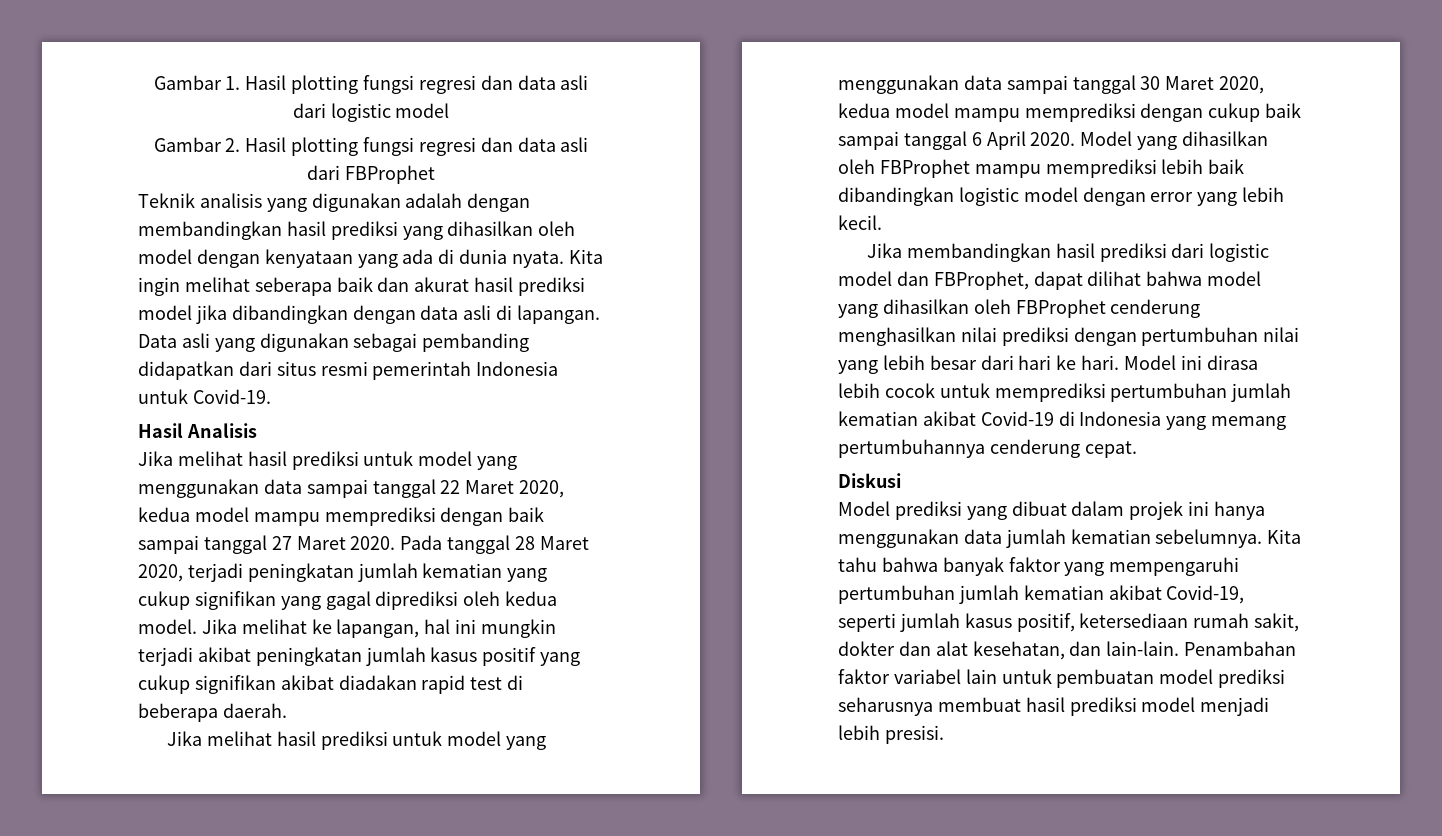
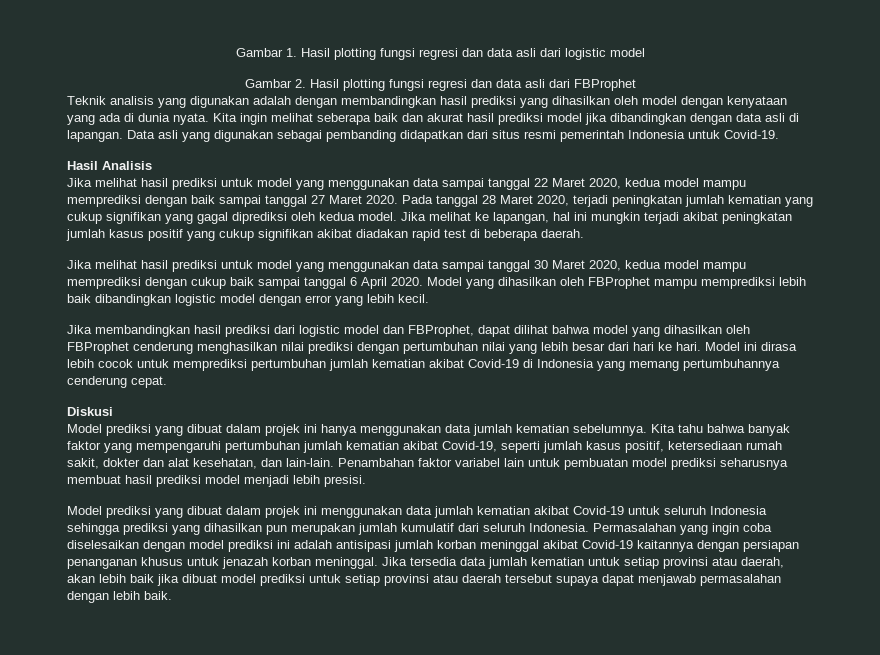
(944, 734) none -> [67,506,767,518] [67,523,772,535] [67,540,799,552] [67,557,784,569] [67,574,781,586] [67,591,172,603] // Model prediksi yang dibuat dalam projek ini menggunakan data jumlah kematian akibat Covid-19 untuk seluruh Indonesia sehingga prediksi yang dihasilkan pun merupakan jumlah kumulatif dari seluruh Indonesia. Permasalahan yang ingin coba diselesaikan dengan model prediksi ini adalah antisipasi jumlah korban meninggal akibat Covid-19 kaitannya dengan persiapan penanganan khusus untuk jenazah korban meninggal. Jika tersedia data jumlah kematian untuk setiap provinsi atau daerah, akan lebih baik jika dibuat model prediksi untuk setiap provinsi atau daerah tersebut supaya dapat menjawab permasalahan dengan lebih baik.

